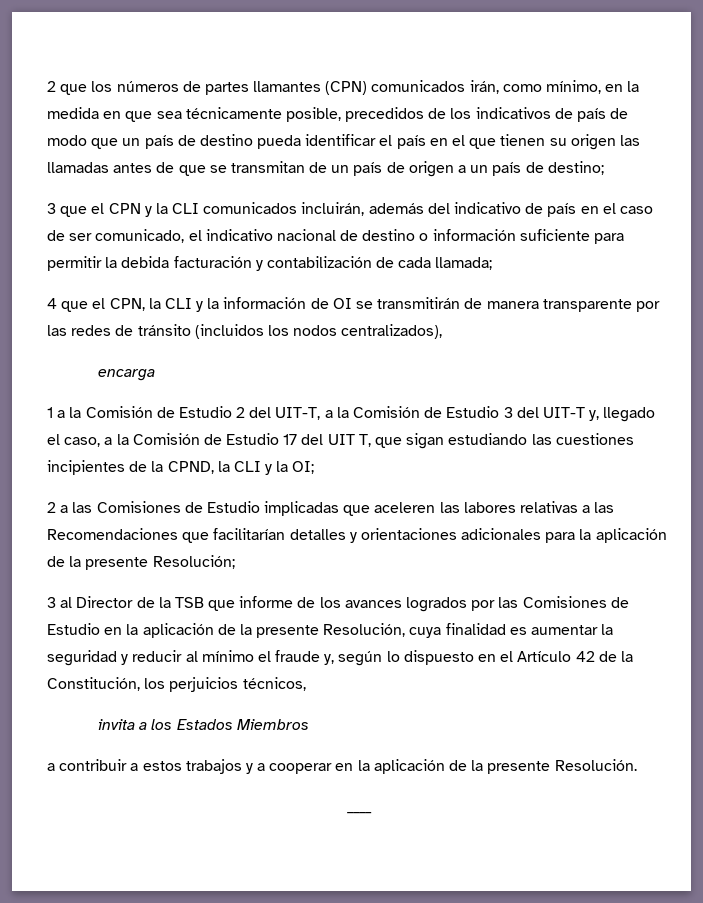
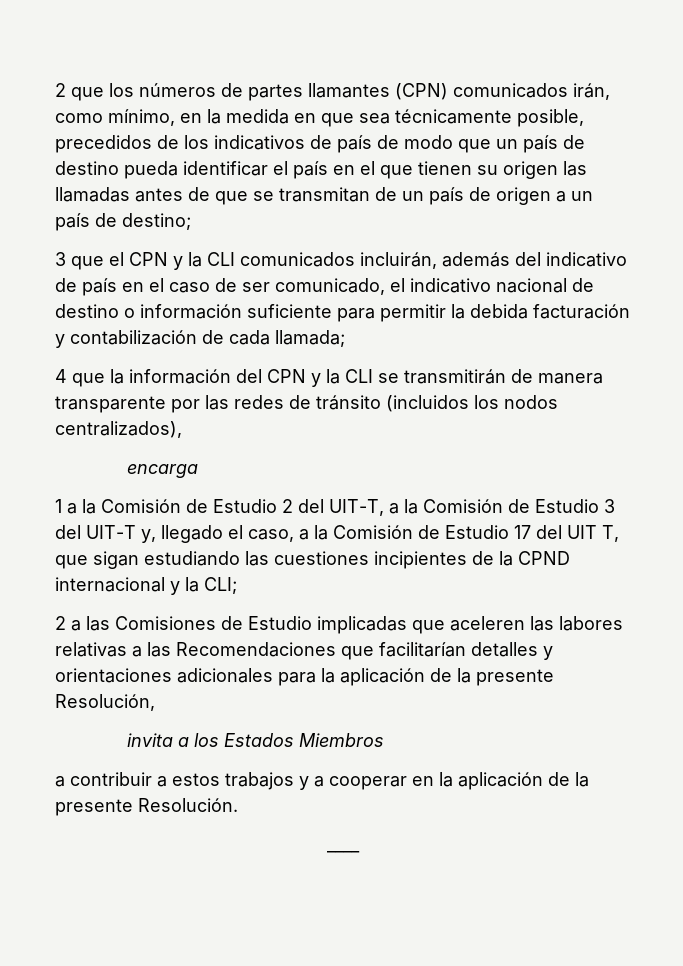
[92,297,352,312] el CPN, la CLI y la información de OI -> [110,369,373,387] la información del CPN y la CLI
[167,461,315,475] CPND, la CLI y la OI; -> [518,551,570,565] [55,577,237,595] CPND internacional y la CLI;
[152,555,235,569] [47,596,629,612] [47,623,614,638] [47,650,633,666] [47,677,306,692] Resolución; // 3 al Director de la TSB que informe de los avances logrados por las Comisiones de Estudio en la aplicación de la presente Resolución, cuya finalidad es aumentar la seguridad y reducir al mínimo el fraude y, según lo dispuesto en el Artículo 42 de la Constitución, los perjuicios técnicos, -> [55,694,155,711] Resolución,

